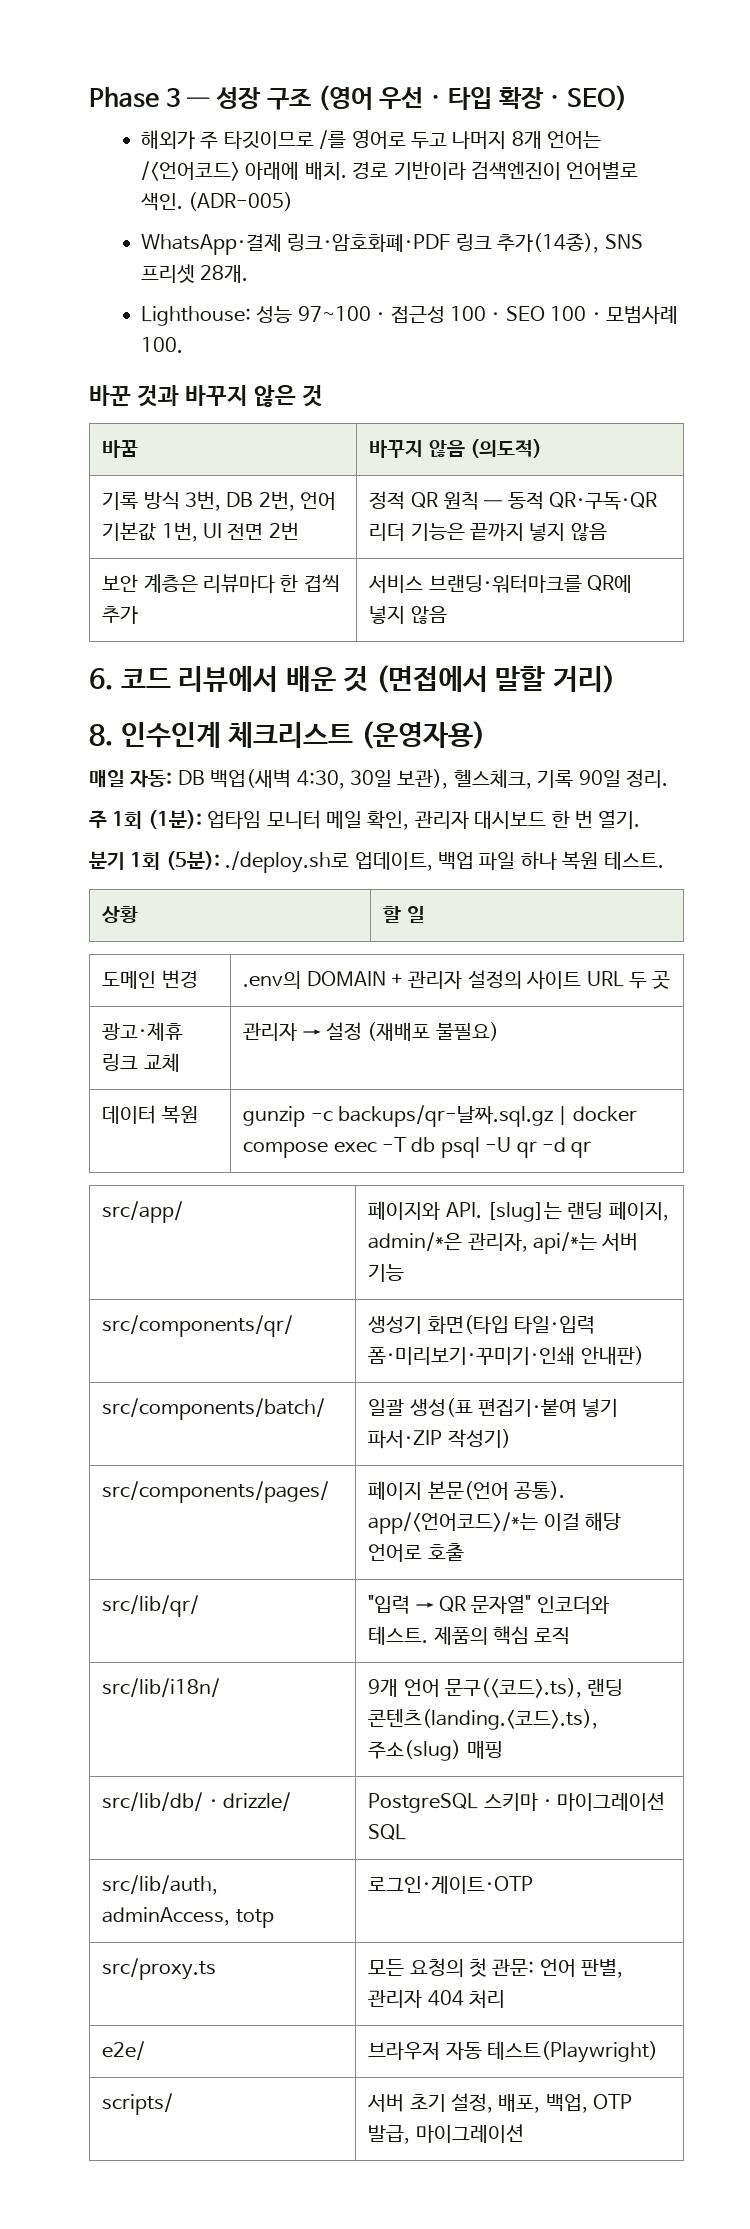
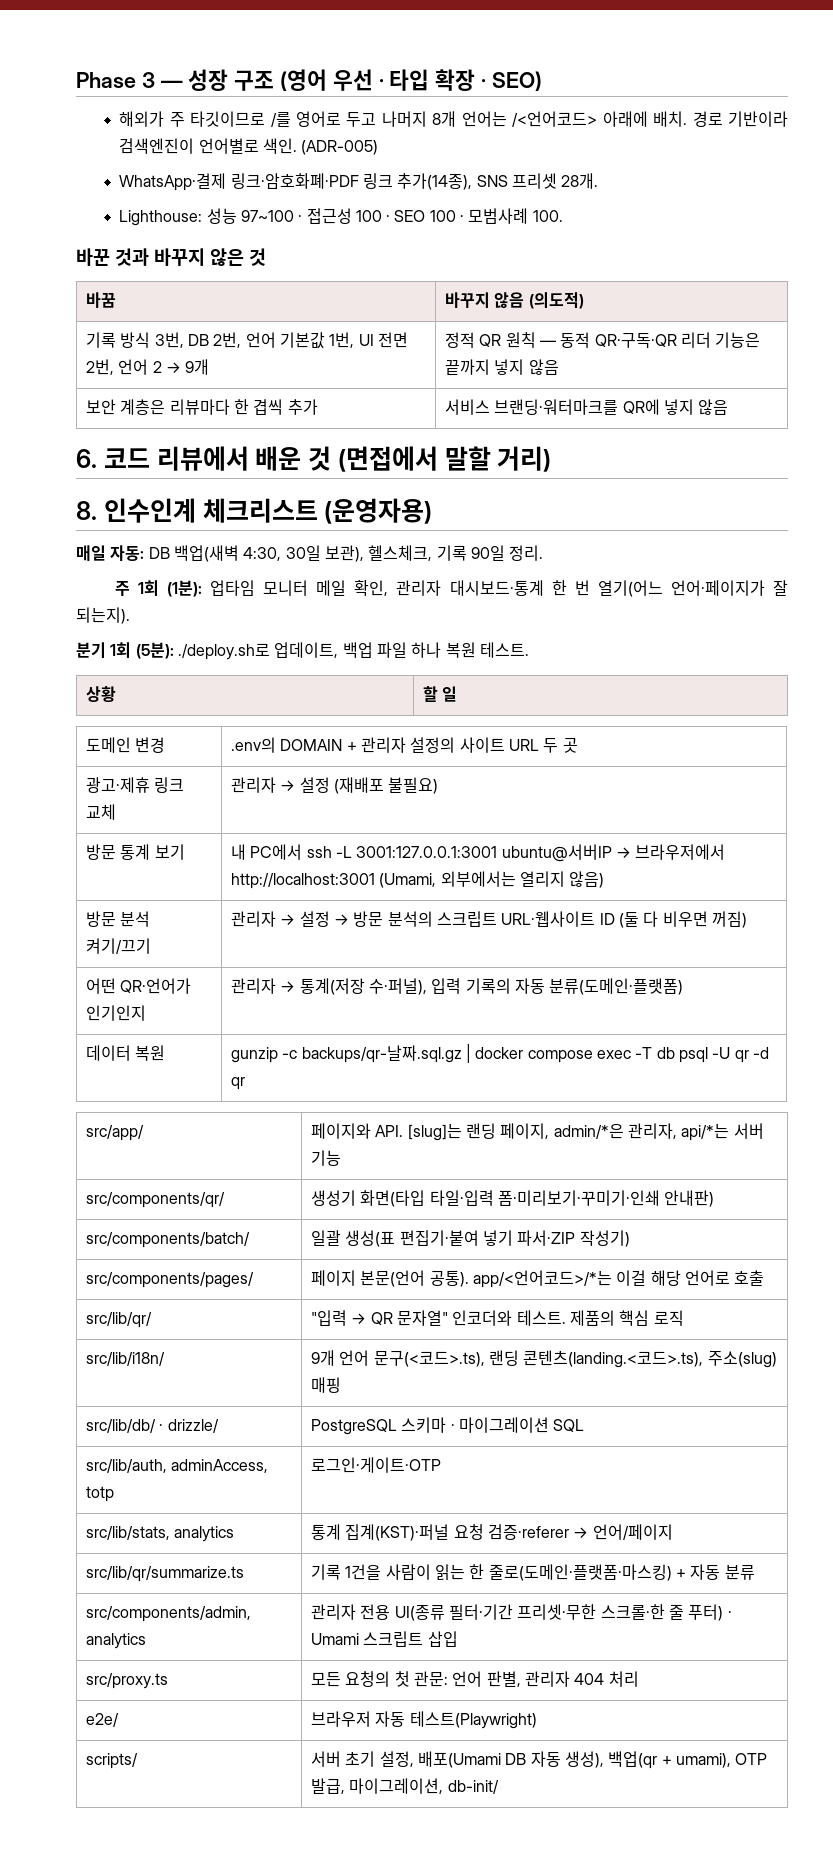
[268,522,299,540] 2번 -> [86,359,210,375] 2번, 언어 2 → 9개
[474,811,547,829] 대시보드 -> [449,580,544,596] 대시보드·통계
[598,810,641,829] 열기. -> [597,580,789,597] [76,607,130,624] 열기(어느 언어·페이지가 잘 되는지).
(499, 1031) none -> [86,844,185,860] [231,844,726,862] [231,871,605,889] [86,911,151,927] [86,938,152,954] [231,911,747,928] [86,978,192,994] [86,1005,147,1021] [231,978,684,995] // 방문 통계 보기 | 내 PC에서 ssh -L 3001:127.0.0.1:3001 ubuntu@서버IP → 브라우저에서 http://localhost:3001 (Umami, 외부에서는 열리지 않음) // 방문 분석 켜기/끄기 | 관리자 → 설정 → 방문 분석의 스크립트 URL·웹사이트 ID (둘 다 비우면 꺼짐) // 어떤 QR·언어가 인기인지 | 관리자 → 통계(저장 수·퍼널), 입력 기록의 자동 분류(도메인·플랫폼)
(534, 1885) none -> [86,1526,235,1542] [311,1524,673,1541] [86,1566,245,1582] [311,1564,755,1581] [86,1606,252,1622] [86,1633,147,1649] [311,1604,732,1621] [311,1631,458,1647] // src/lib/stats, analytics | 통계 집계(KST)·퍼널 요청 검증·referer → 언어/페이지 // src/lib/qr/summarize.ts | 기록 1건을 사람이 읽는 한 줄로(도메인·플랫폼·마스킹) + 자동 분류 // src/components/admin, analytics | 관리자 전용 UI(종류 필터·기간 프리셋·무한 스크롤·한 줄 푸터) · Umami 스크립트 삽입
[498,2093,633,2113] [368,2124,524,2144] 배포, 백업, OTP 발급, 마이그레이션 -> [418,1751,768,1769] [311,1778,499,1794] 배포(Umami DB 자동 생성), 백업(qr + umami), OTP 발급, 마이그레이션, db-init/

